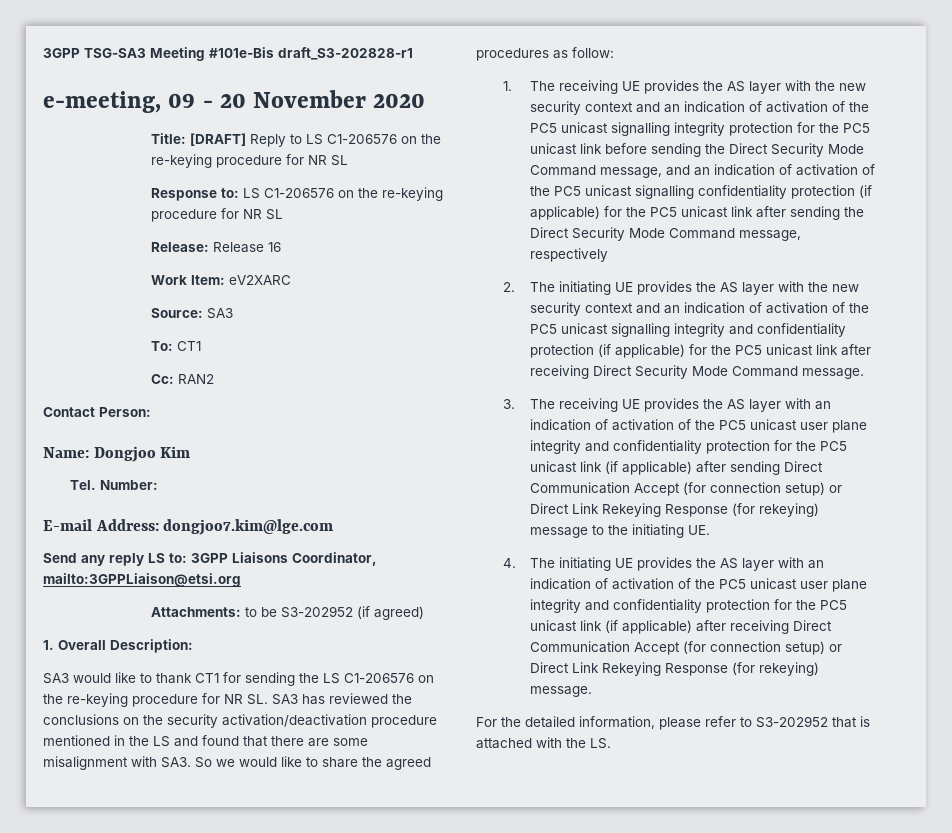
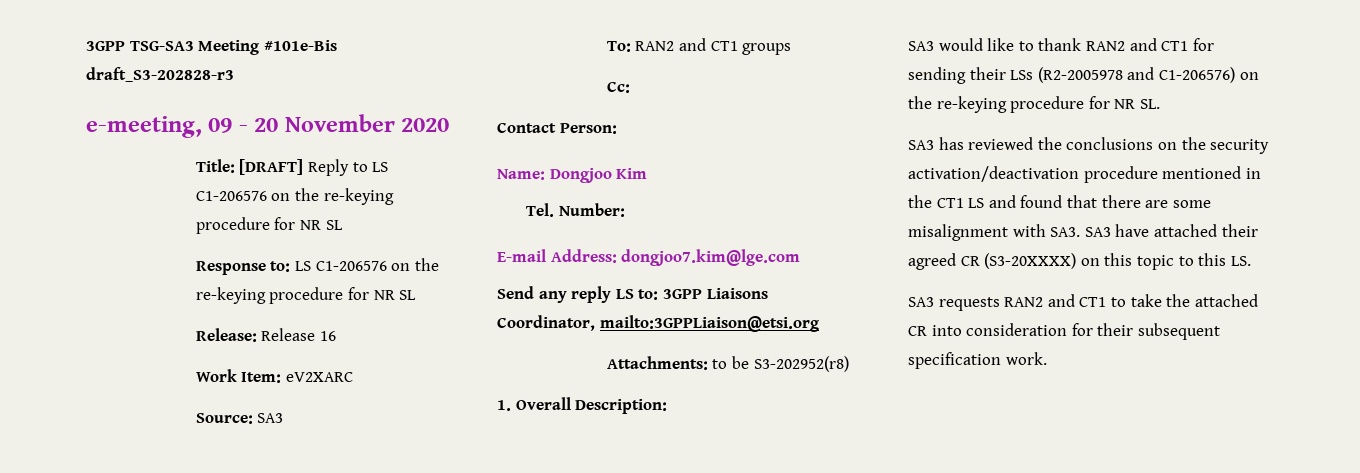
[278,47,413,60] draft_S3-202828-r1 -> [86,67,234,82] draft_S3-202828-r3
[176,341,201,351] CT1 -> [635,38,792,55] RAN2 and CT1 groups
[177,374,214,384] RAN2 -> (630, 87) none
[280,606,424,620] S3-202952 (if agreed) -> [753,356,849,372] S3-202952(r8)
(192, 678) none -> [1085,38,1157,51] RAN2 and
[299,673,414,684] the LS C1-206576 -> [969,67,1235,83] their LSs (R2-2005978 and C1-206576)
(268, 699) none -> (1160, 104) //
(149, 741) none -> [936,198,964,208] CT1
[195,756,431,770] [476,47,614,61] [502,80,866,94] [529,101,869,115] [529,122,870,136] [529,143,864,157] [529,164,875,178] [529,185,872,199] [529,206,864,220] [529,227,801,241] [529,248,608,262] [502,281,859,295] [529,302,869,316] [529,323,846,337] [529,344,871,358] [529,365,864,379] [502,398,831,412] [529,419,867,433] [529,440,847,454] [529,461,823,475] [529,482,842,496] [529,503,819,517] [529,524,710,538] [502,557,824,571] [529,578,867,592] [529,599,847,613] [529,620,832,634] [529,641,842,655] [529,662,819,676] [529,686,592,697] [476,716,870,730] [476,737,611,749] So we would like to share the agreed procedures as follow: // 1. The receiving UE provides the AS layer with the new security context and an indication of activation of the PC5 unicast signalling integrity protection for the PC5 unicast link before sending the Direct Security Mode Command message, and an indication of activation of the PC5 unicast signalling confidentiality protection (if applicable) for the PC5 unicast link after sending the Direct Security Mode Command message, respectively // 2. The initiating UE provides the AS layer with the new security context and an indication of activation of the PC5 unicast signalling integrity and confidentiality protection (if applicable) for the PC5 unicast link after receiving Direct Security Mode Command message. // 3. The receiving UE provides the AS layer with an indication of activation of the PC5 unicast user plane integrity and confidentiality protection for the PC5 unicast link (if applicable) after sending Direct Communication Accept (for connection setup) or Direct Link Rekeying Response (for rekeying) message to the initiating UE. // 4. The initiating UE provides the AS layer with an indication of activation of the PC5 unicast user plane integrity and confidentiality protection for the PC5 unicast link (if applicable) after receiving Direct Communication Accept (for connection setup) or Direct Link Rekeying Response (for rekeying) message. // For the detailed information, please refer to S3-202952 that is attached with the LS. -> [1084,224,1258,237] [908,253,1251,270] [908,294,1258,311] [908,323,1220,340] [908,352,1047,369] SA3 have attached their agreed CR (S3-20XXXX) on this topic to this LS. // SA3 requests RAN2 and CT1 to take the attached CR into consideration for their subsequent specification work.

